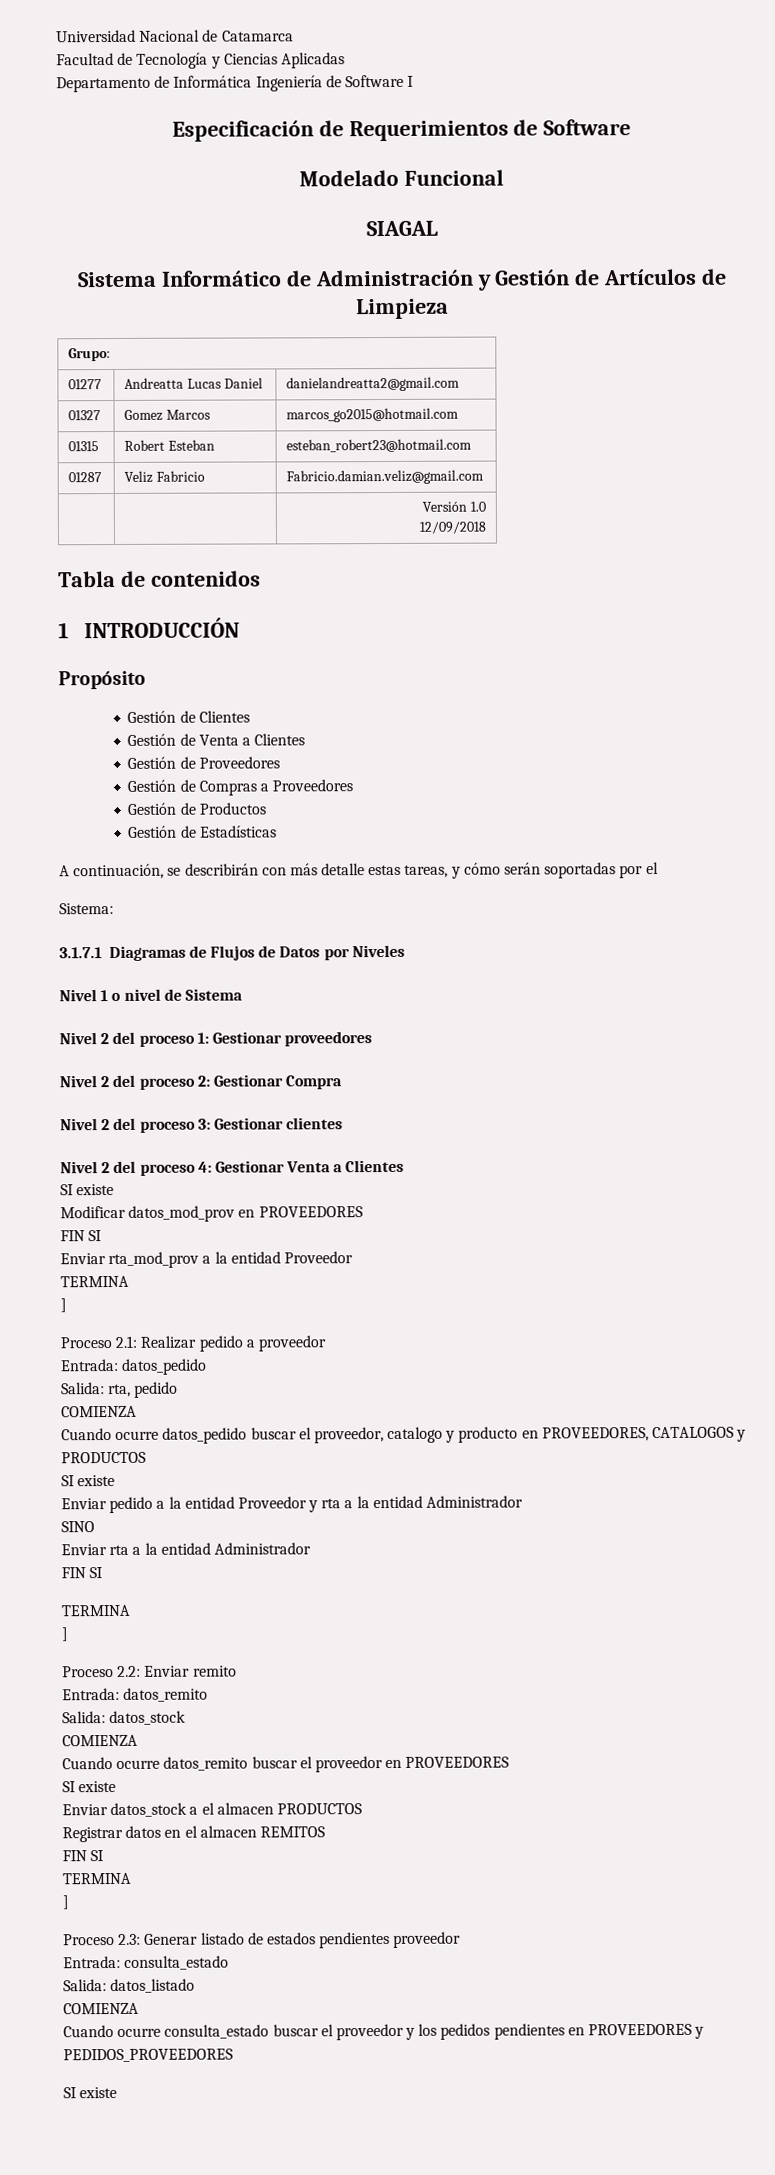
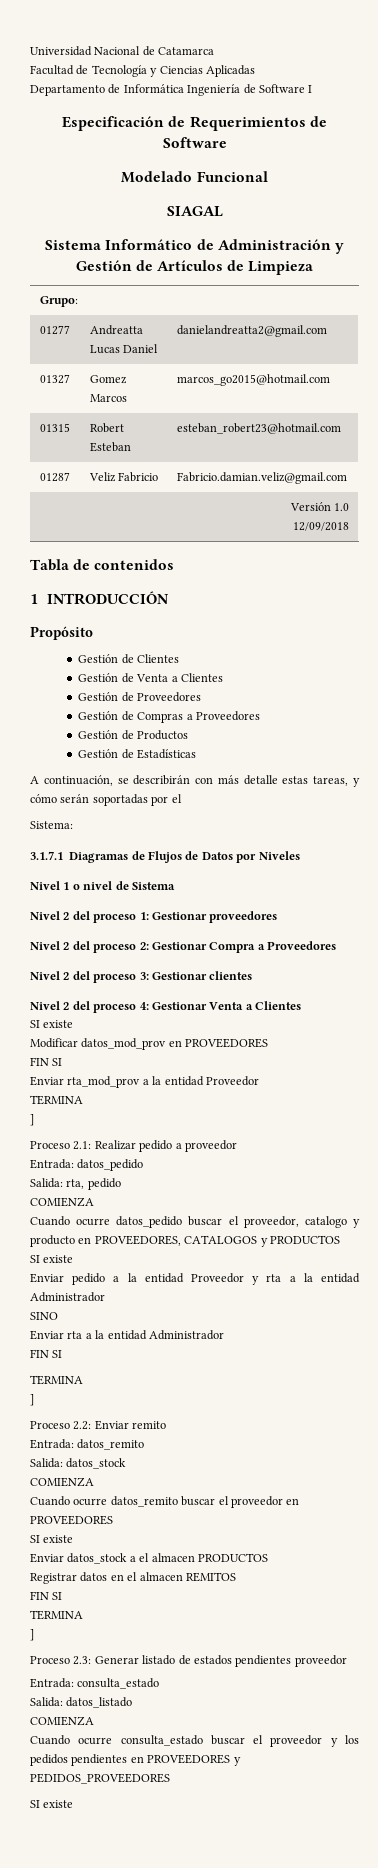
(344, 1082) none -> [257,941,336,950] a Proveedores

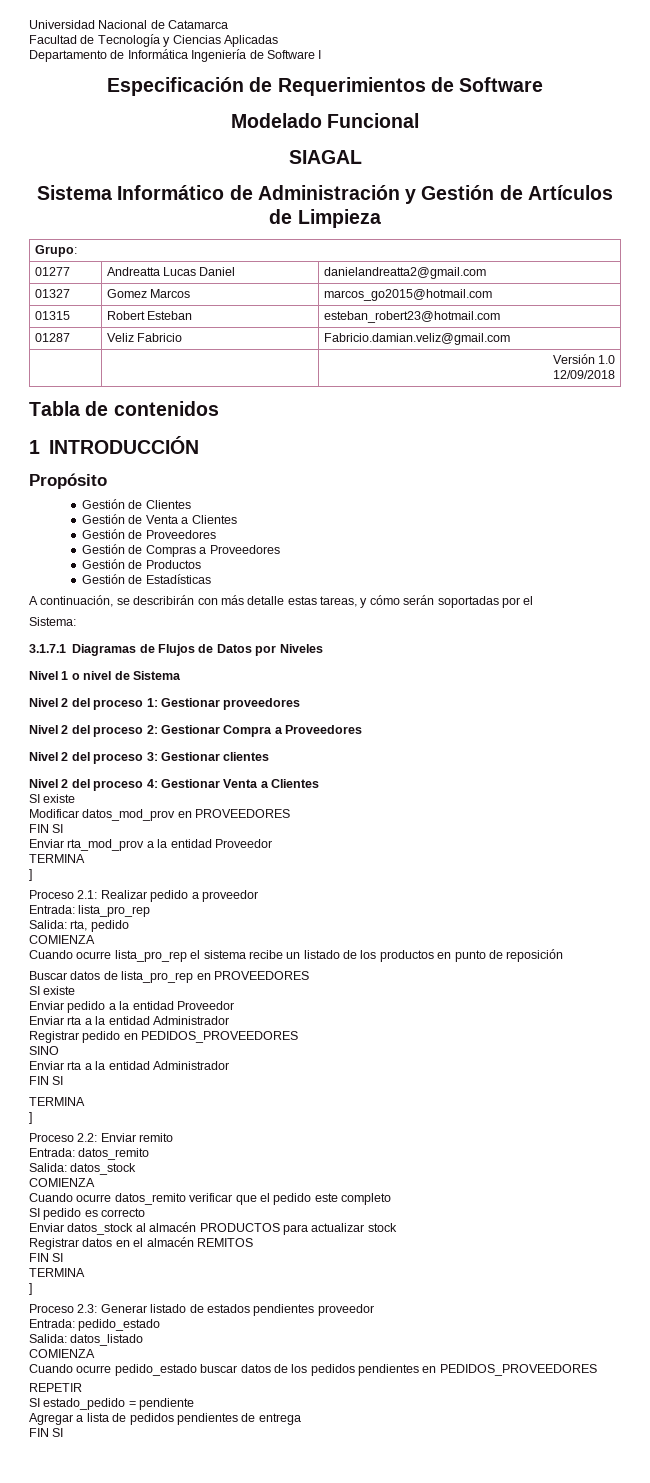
[77,1159,144,1171] datos_pedido -> [78,905,151,917] lista_pro_rep
[116,1216,360,1228] [30,1235,340,1247] datos_pedido buscar el proveedor, catalogo y producto en PROVEEDORES, CATALOGOS y PRODUCTOS -> [114,949,564,962] [29,971,309,983] lista_pro_rep el sistema recibe un listado de los productos en punto de reposición // Buscar datos de lista_pro_rep en PROVEEDORES
[252,1273,360,1285] [30,1292,105,1302] y rta a la entidad Administrador -> [29,1016,229,1025] [29,1031,299,1043] // Enviar rta a la entidad Administrador // Registrar pedido en PEDIDOS_PROVEEDORES
[181,1496,300,1508] [30,1515,113,1525] [30,1535,74,1543] [30,1553,268,1564] buscar el proveedor en PROVEEDORES // SI existe // Enviar datos_stock a el almacen PRODUCTOS -> [189,1193,391,1205] [29,1208,146,1220] [29,1222,397,1235] verificar que el pedido este completo // SI pedido es correcto // Enviar datos_stock al almacén PRODUCTOS para actualizar stock
[139,1572,183,1581] almacen -> [146,1237,194,1247] almacén
[77,1678,160,1689] consulta_estado -> [78,1319,161,1331] pedido_estado
[120,1735,338,1747] consulta_estado buscar el proveedor y -> [114,1364,288,1376] pedido_estado buscar datos de
[147,1754,241,1766] [30,1773,170,1784] [30,1800,74,1808] PROVEEDORES y PEDIDOS_PROVEEDORES // SI existe -> [439,1364,597,1376] [29,1383,82,1392] [29,1398,195,1410] [29,1413,301,1425] [29,1428,64,1437] PEDIDOS_PROVEEDORES // REPETIR // SI estado_pedido = pendiente // Agregar a lista de pedidos pendientes de entrega // FIN SI

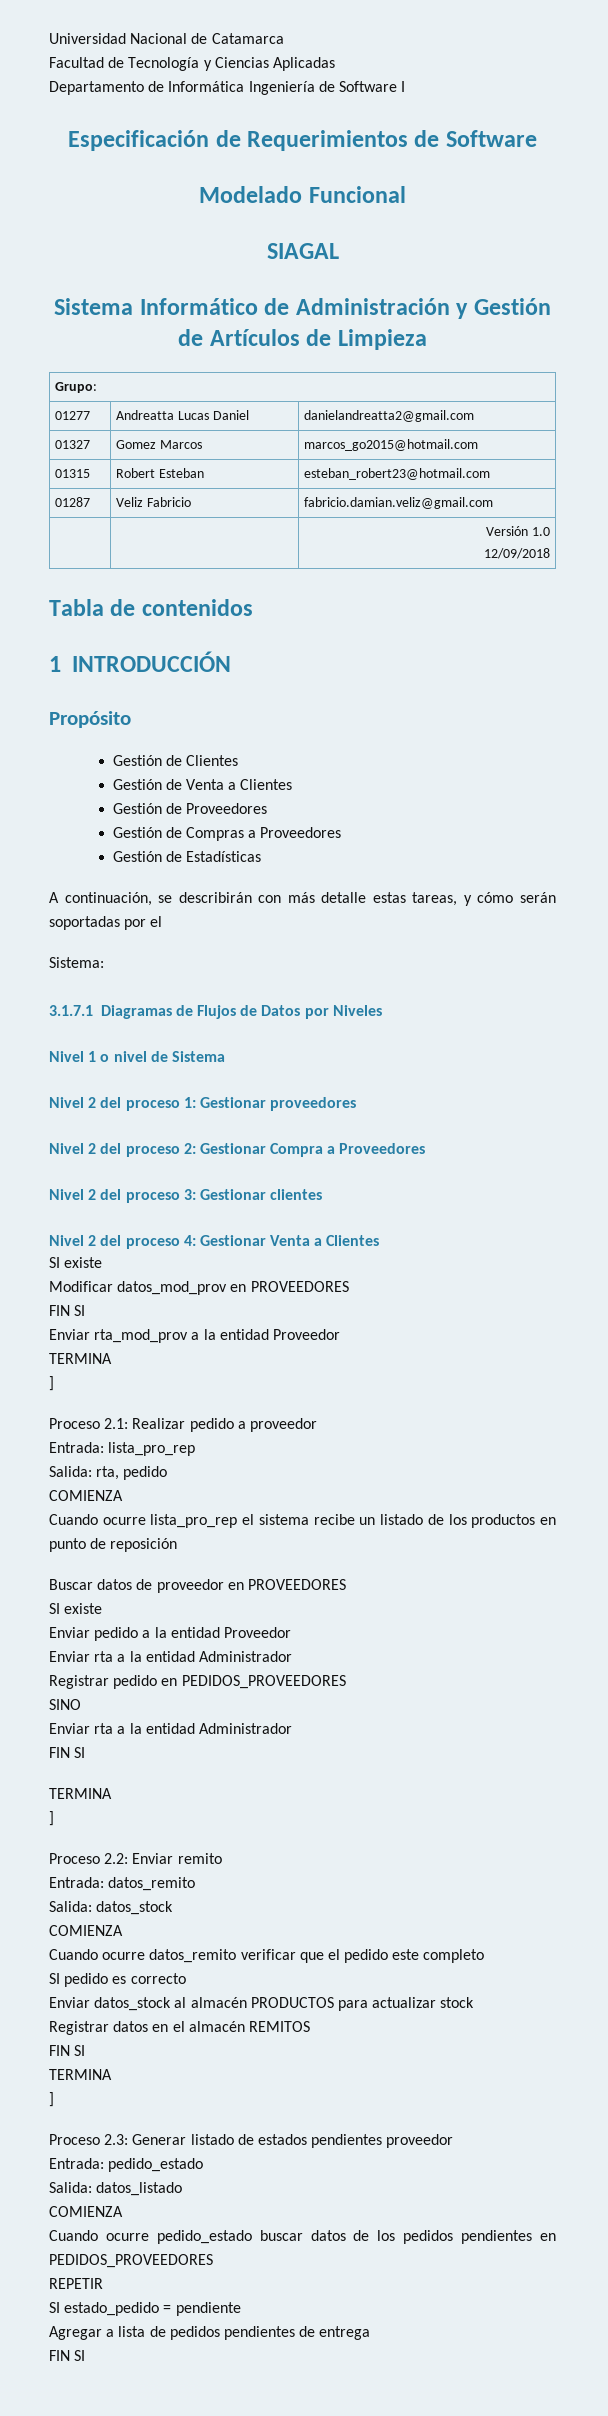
[323,333,510,345] Fabricio.damian.veliz@gmail.com -> [304,497,494,509] fabricio.damian.veliz@gmail.com
[82,559,201,569] // Gestión de Productos -> (342, 832) none
[121,971,194,983] lista_pro_rep -> [156,1579,224,1593] proveedor

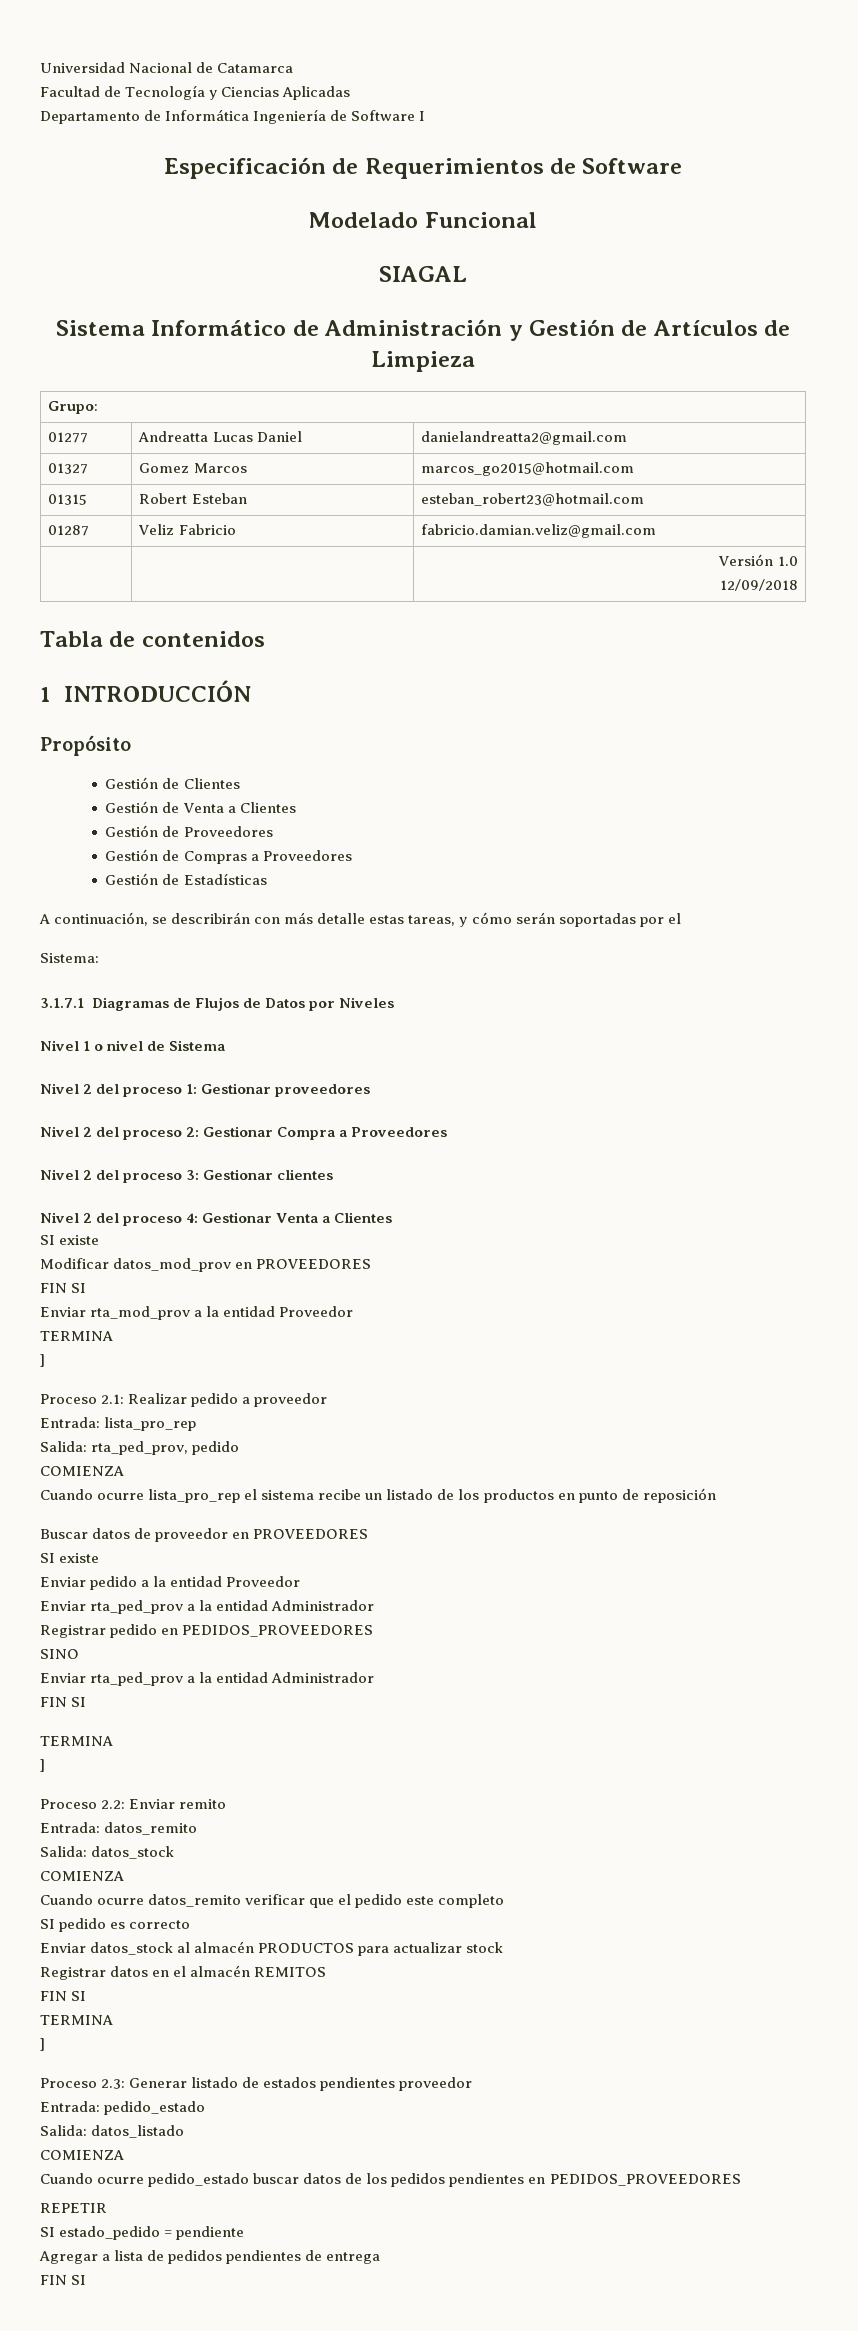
[96,1466,120,1480] rta, -> [91,1441,189,1455] rta_ped_prov,
[94,1651,114,1662] rta -> [90,1600,185,1614] rta_ped_prov
[94,1723,114,1734] rta -> [90,1672,185,1686] rta_ped_prov

